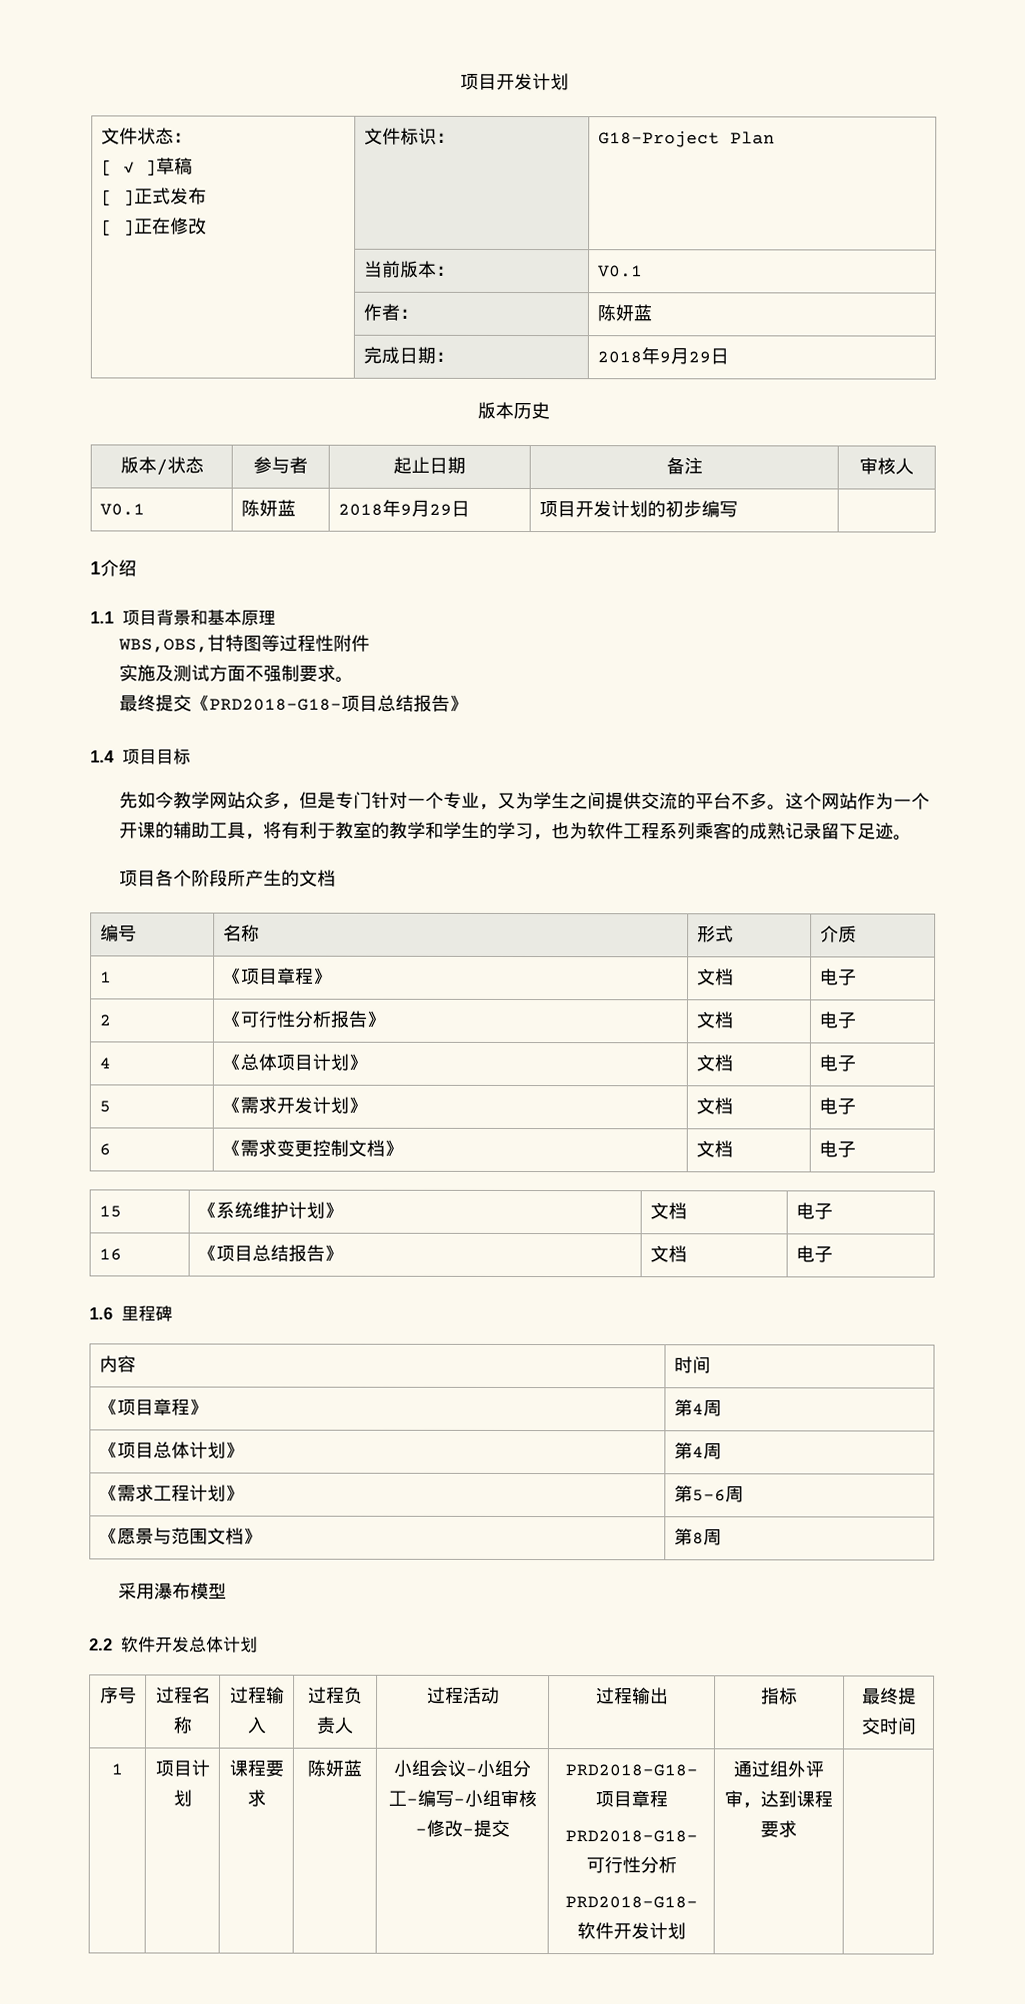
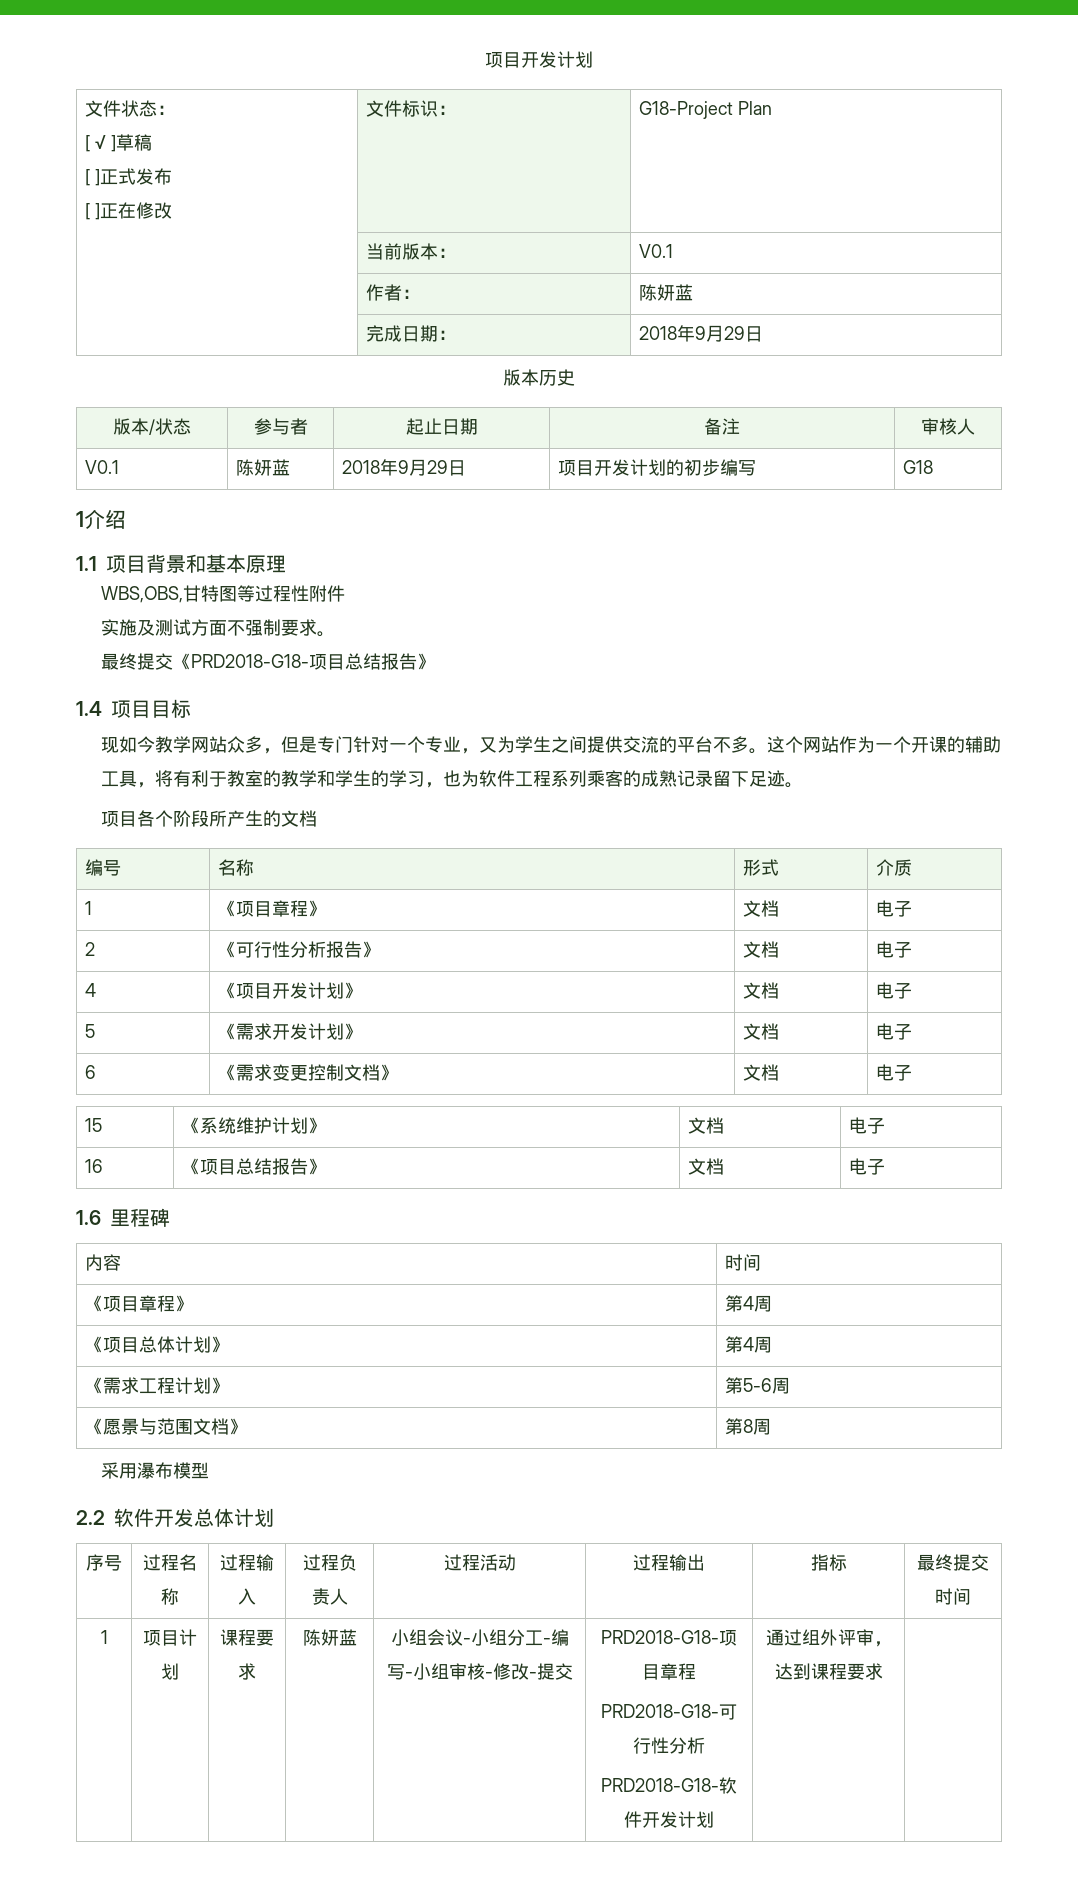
(739, 509) none -> [903,460,934,474] G18
[118,791,138,809] 先 -> [100,737,119,753] 现
[240,1053,314,1071] 总体项目 -> [236,982,309,999] 项目开发

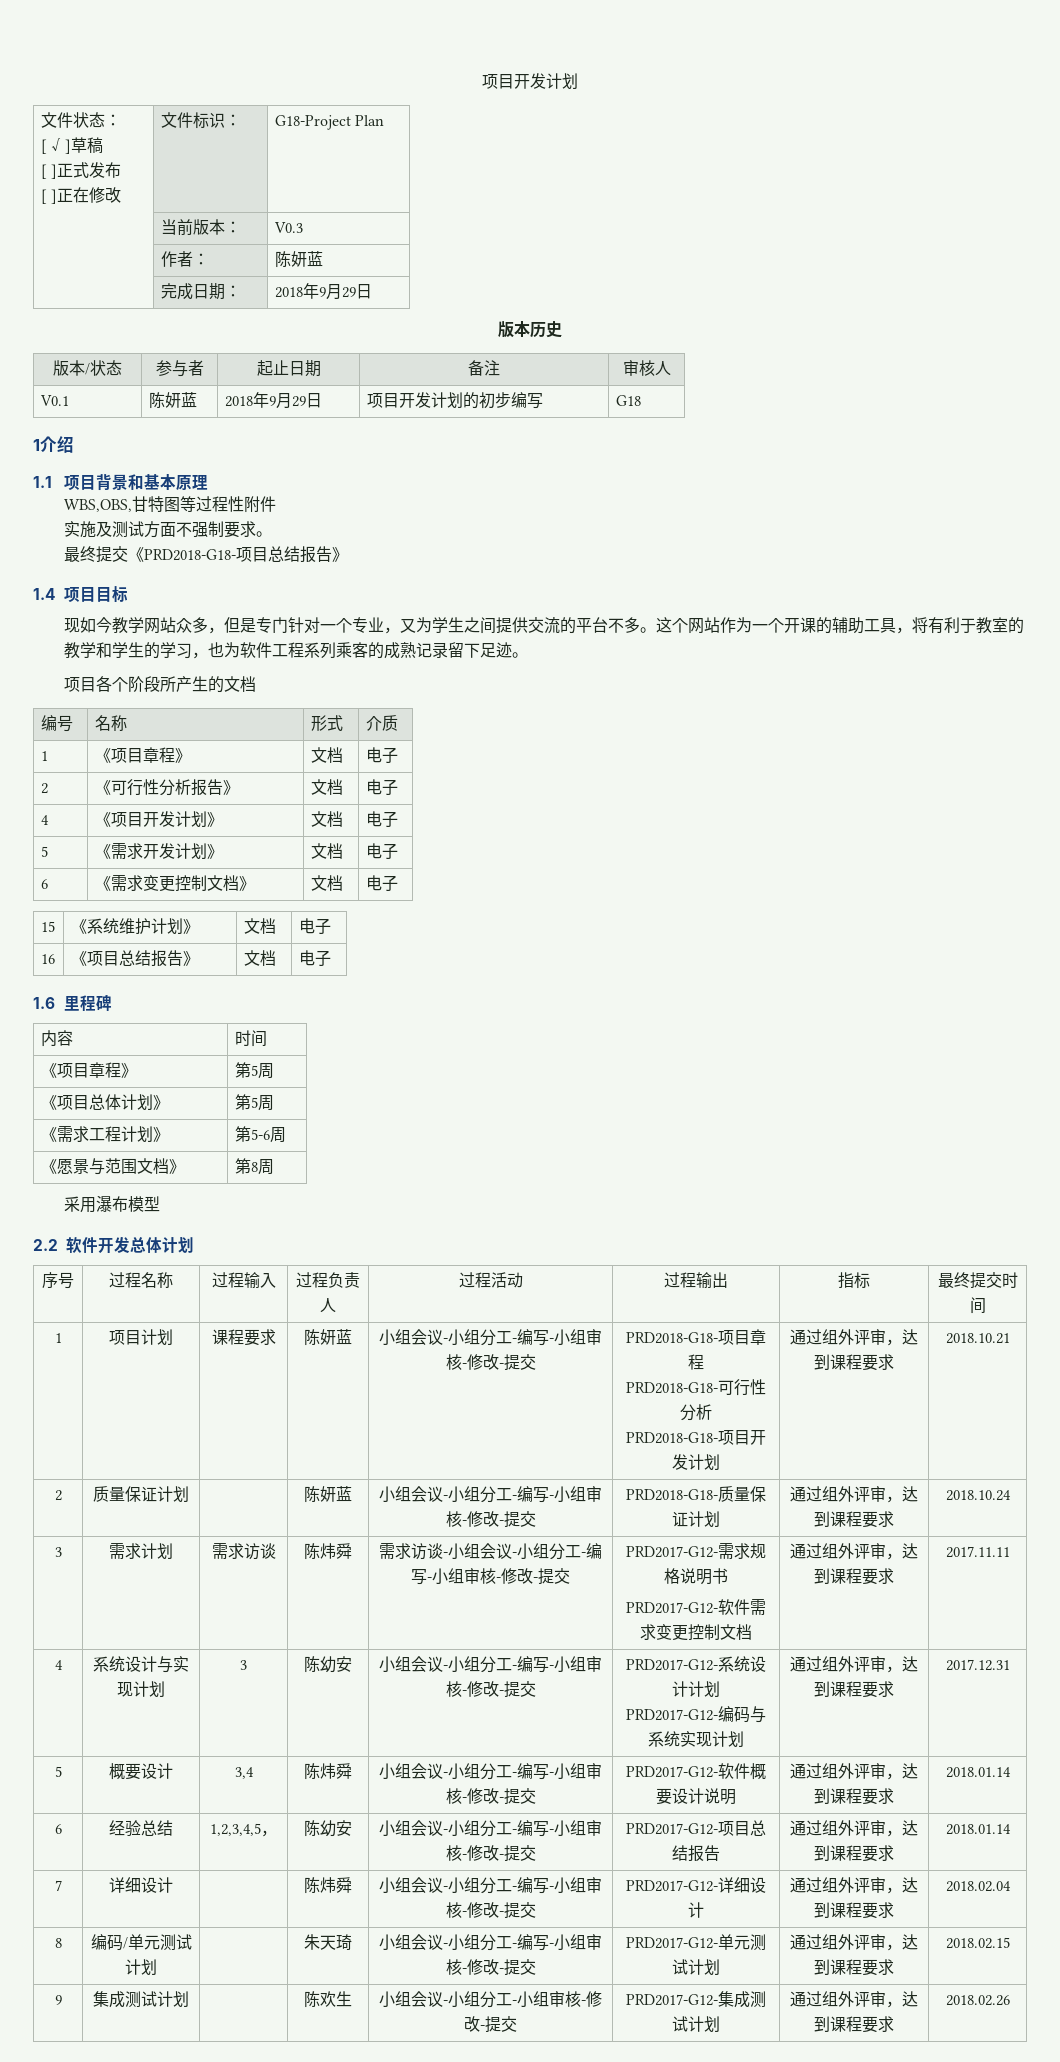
[639,244,674,258] V0.1 -> [273,222,303,233] V0.3
[743,1296,755,1310] 4 -> [250,1065,258,1076] 5
[743,1337,755,1351] 4 -> [250,1097,258,1108] 5
[719,1777,737,1794] [624,1811,642,1828] 软件 -> [718,1430,750,1445] 项目
(883, 1671) none -> [945,1333,1010,1344] [54,1490,62,1501] [93,1486,189,1502] [304,1486,352,1503] [379,1486,602,1503] [445,1511,536,1528] [626,1486,766,1502] [672,1511,720,1527] [790,1486,918,1503] [814,1511,894,1528] [945,1490,1011,1501] [54,1547,62,1557] [109,1543,173,1559] [211,1543,276,1560] [304,1543,352,1560] [379,1543,602,1560] [411,1568,570,1585] [626,1543,766,1559] [664,1568,728,1585] [626,1599,766,1615] [640,1624,752,1641] [790,1543,918,1560] [814,1568,894,1585] [945,1546,1010,1558] [54,1660,63,1670] [93,1656,189,1673] [117,1681,165,1697] [240,1660,247,1670] [304,1656,352,1673] [379,1656,602,1673] [445,1681,536,1698] [626,1656,766,1672] [672,1681,720,1697] [626,1706,766,1723] [648,1731,744,1747] [790,1656,918,1673] [814,1681,894,1698] [945,1659,1010,1671] [54,1766,62,1777] [109,1763,173,1780] [234,1767,254,1779] [304,1763,352,1780] [379,1763,602,1780] [445,1788,536,1805] [626,1763,766,1780] [656,1788,736,1805] [790,1763,918,1780] [814,1788,894,1805] [945,1767,1011,1778] [54,1824,62,1834] [109,1820,173,1836] [210,1823,277,1837] [304,1820,352,1837] [379,1820,602,1837] [445,1845,536,1862] [626,1820,766,1836] [672,1845,720,1862] [790,1820,918,1837] [814,1845,894,1862] [945,1824,1011,1835] [54,1880,62,1891] [109,1877,173,1893] [304,1877,352,1894] [379,1877,602,1894] [445,1902,536,1919] [626,1877,766,1893] [688,1902,704,1918] [790,1877,918,1894] [814,1902,894,1919] [945,1881,1011,1892] [54,1938,62,1948] [90,1934,192,1951] [125,1959,157,1975] [304,1934,352,1950] [379,1934,602,1951] [445,1959,536,1976] [626,1934,766,1951] [672,1959,720,1975] [790,1934,918,1951] [814,1959,894,1976] [945,1937,1010,1949] [54,1995,62,2005] [93,1991,189,2008] [304,1991,352,2008] [379,1991,602,2008] [464,2016,517,2033] [626,1991,766,2008] [672,2016,720,2032] [790,1991,918,2008] [814,2016,894,2033] [945,1995,1010,2006] 2018.10.21 // 2 | 质量保证计划 | | 陈妍蓝 | 小组会议-小组分工-编写-小组审核-修改-提交 | PRD2018-G18-质量保证计划 | 通过组外评审，达到课程要求 | 2018.10.24 // 3 | 需求计划 | 需求访谈 | 陈炜舜 | 需求访谈-小组会议-小组分工-编写-小组审核-修改-提交 | PRD2017-G12-需求规格说明书 // PRD2017-G12-软件需求变更控制文档 | 通过组外评审，达到课程要求 | 2017.11.11 // 4 | 系统设计与实现计划 | 3 | 陈幼安 | 小组会议-小组分工-编写-小组审核-修改-提交 | PRD2017-G12-系统设计计划 // PRD2017-G12-编码与系统实现计划 | 通过组外评审，达到课程要求 | 2017.12.31 // 5 | 概要设计 | 3,4 | 陈炜舜 | 小组会议-小组分工-编写-小组审核-修改-提交 | PRD2017-G12-软件概要设计说明 | 通过组外评审，达到课程要求 | 2018.01.14 // 6 | 经验总结 | 1,2,3,4,5， | 陈幼安 | 小组会议-小组分工-编写-小组审核-修改-提交 | PRD2017-G12-项目总结报告 | 通过组外评审，达到课程要求 | 2018.01.14 // 7 | 详细设计 | | 陈炜舜 | 小组会议-小组分工-编写-小组审核-修改-提交 | PRD2017-G12-详细设计 | 通过组外评审，达到课程要求 | 2018.02.04 // 8 | 编码/单元测试计划 | | 朱天琦 | 小组会议-小组分工-编写-小组审核-修改-提交 | PRD2017-G12-单元测试计划 | 通过组外评审，达到课程要求 | 2018.02.15 // 9 | 集成测试计划 | | 陈欢生 | 小组会议-小组分工-小组审核-修改-提交 | PRD2017-G12-集成测试计划 | 通过组外评审，达到课程要求 | 2018.02.26

